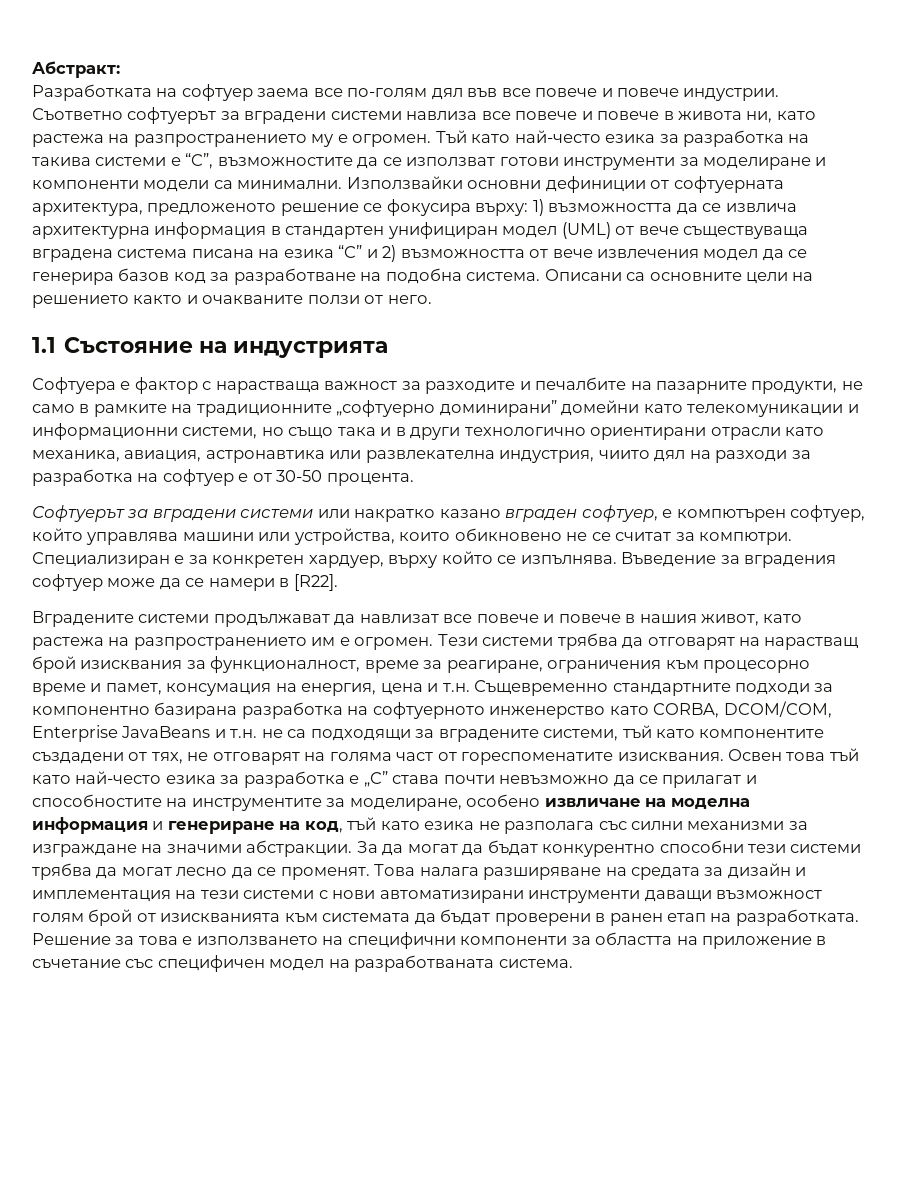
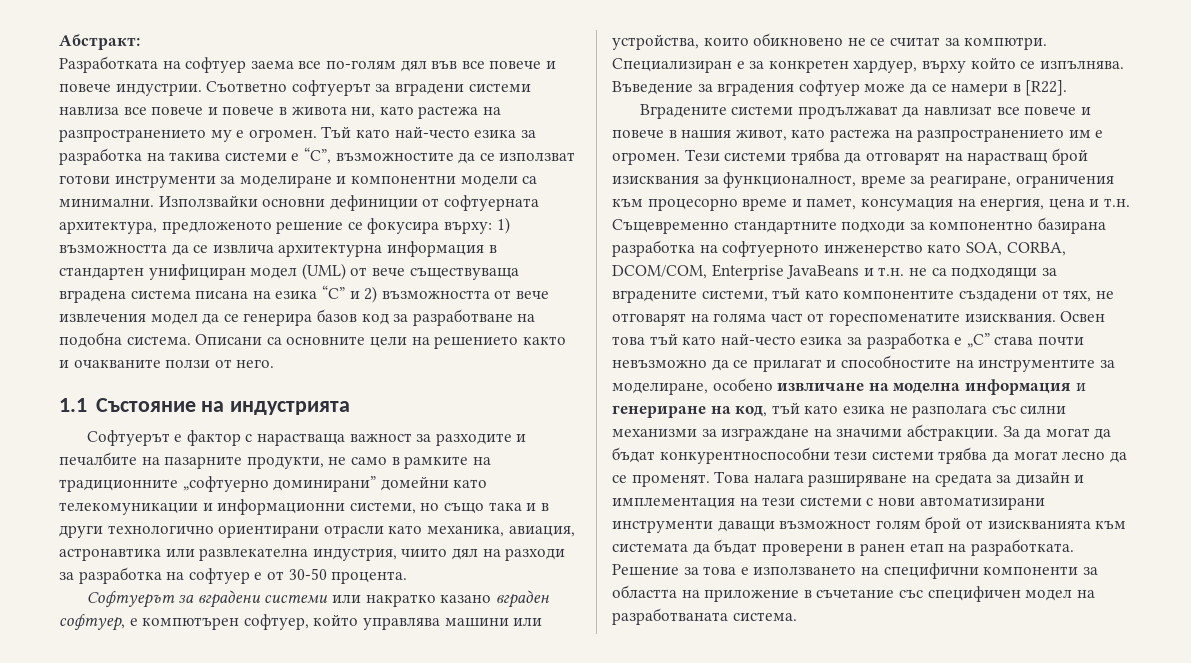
[32,180,139,189] компоненти -> [350,175,456,184] компонентни
[32,377,116,394] Софтуера -> [86,430,170,446] Софтуерът
(649, 710) none -> [965,242,1002,256] SOA,
[542,840,744,857] конкурентно способни -> [659,447,830,464] конкурентноспособни

